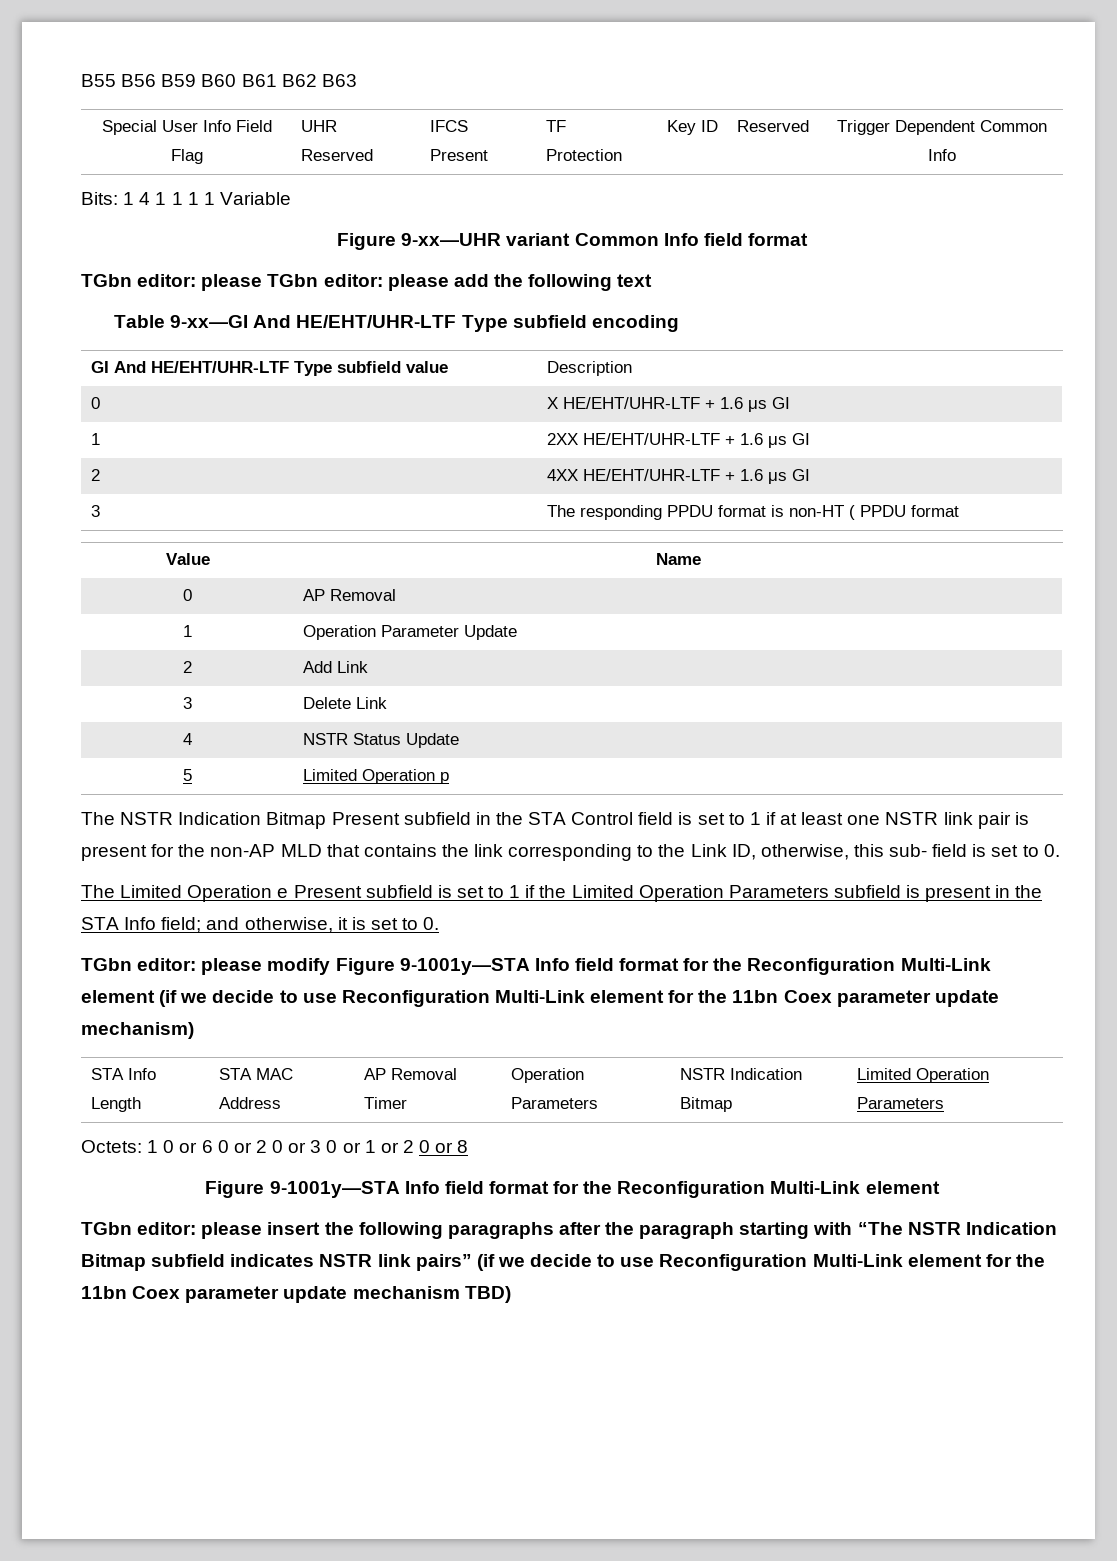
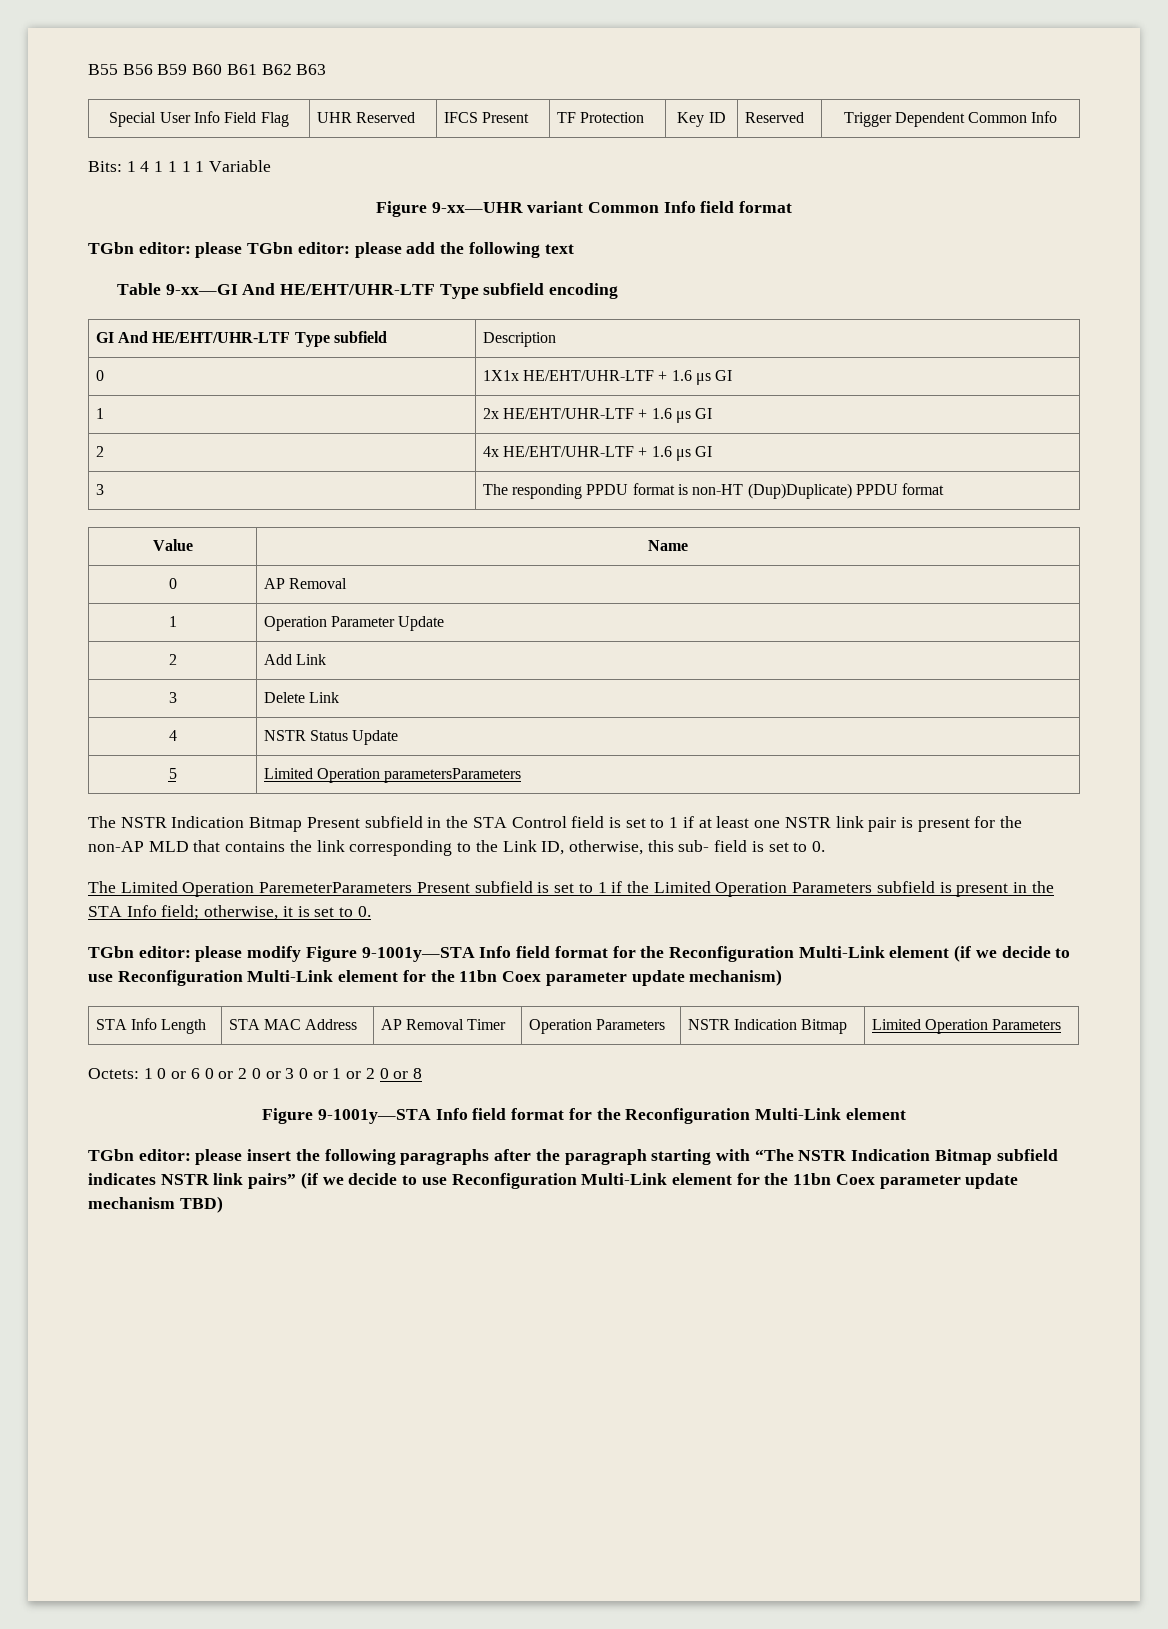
[406,361,449,373] value -> (388, 337) none
[547,397,559,409] Χ -> [482,370,519,381] 1Χ1x
[547,433,579,445] 2ΧΧ -> [482,408,499,419] 2x
[547,469,579,481] 4ΧΧ -> [482,446,499,457] 4x
[849,505,856,520] ( -> [747,483,852,499] (Dup)Duplicate)
[440,772,450,784] p -> [384,768,522,783] parametersParameters
[277,888,289,898] e -> [259,882,413,893] ParemeterParameters
[206,917,240,930] and -> (200, 912) none

